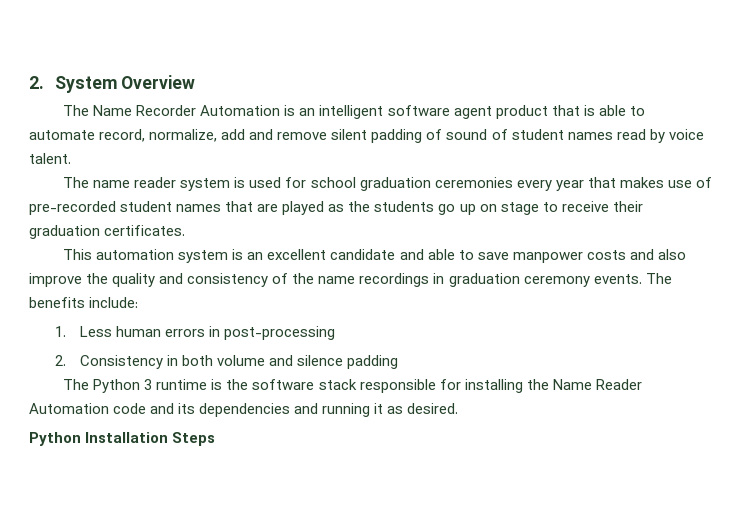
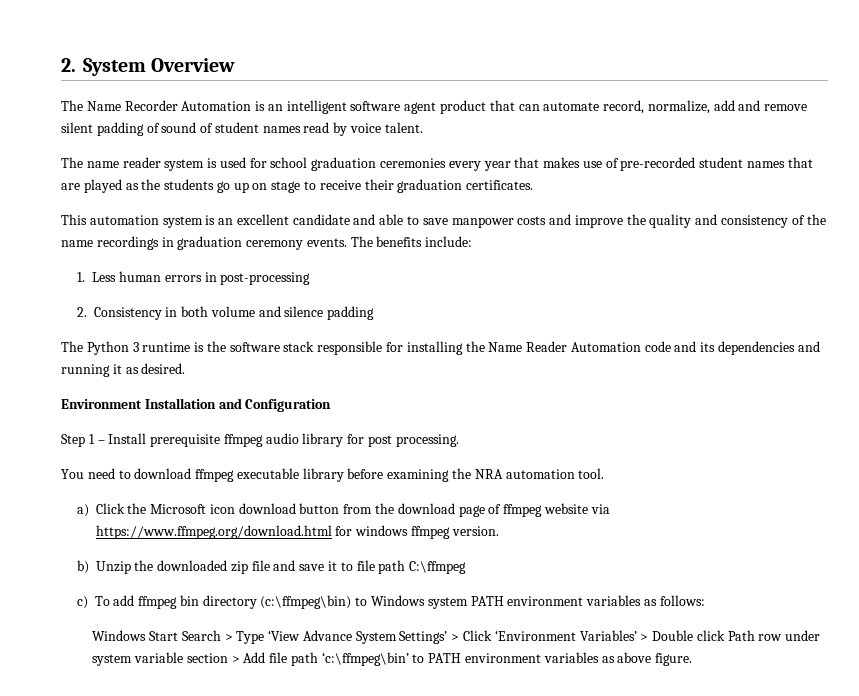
[583,105,645,116] is able to -> [518,104,540,111] can
[657,249,686,260] also -> (572, 219) none
[29,432,216,446] Python Installation Steps -> [61,398,332,412] [61,433,459,447] [61,468,605,482] [76,503,610,517] [95,525,499,539] [76,560,467,574] [76,595,705,609] [92,630,821,644] [92,652,693,666] Environment Installation and Configuration // Step 1 – Install prerequisite ffmpeg audio library for post processing. // You need to download ffmpeg executable library before examining the NRA automation tool. // a) Click the Microsoft icon download button from the download page of ffmpeg website via https://www.ffmpeg.org/download.html for windows ffmpeg version. // b) Unzip the downloaded zip file and save it to file path C:\ffmpeg // c) To add ffmpeg bin directory (c:\ffmpeg\bin) to Windows system PATH environment variables as follows: // Windows Start Search > Type ‘View Advance System Settings’ > Click ‘Environment Variables’ > Double click Path row under system variable section > Add file path ‘c:\ffmpeg\bin’ to PATH environment variables as above figure.

